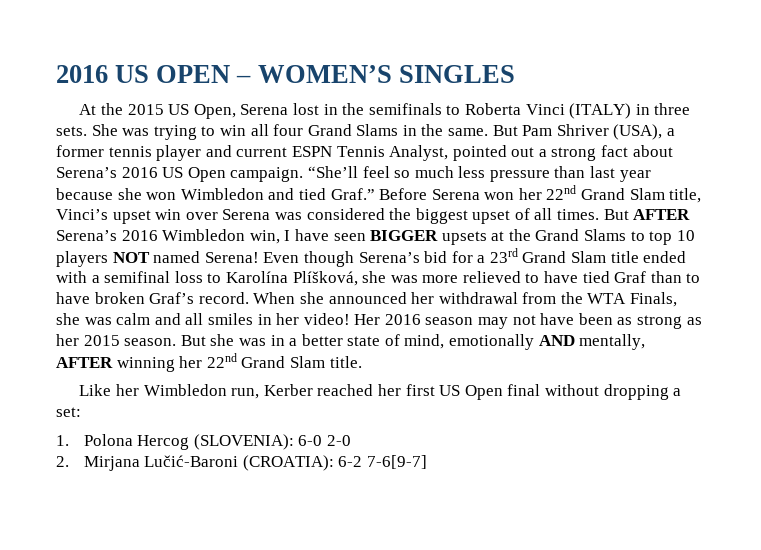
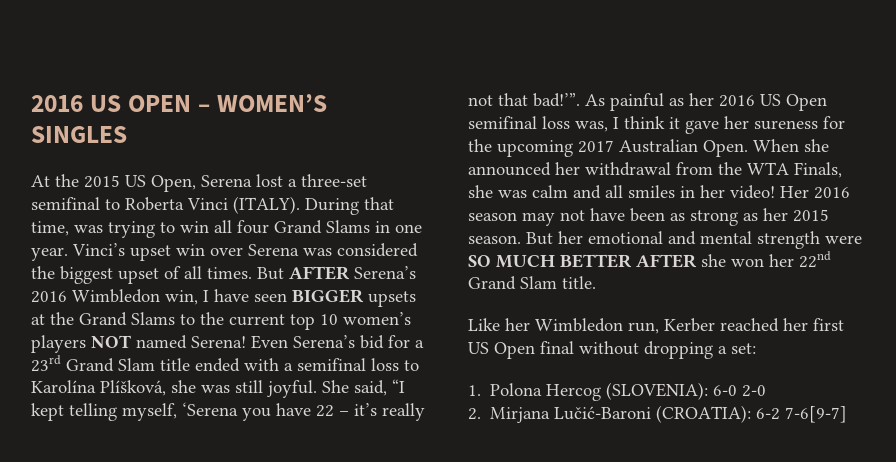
[323,103,691,119] [56,124,118,136] in the semifinals to Roberta Vinci (ITALY) in three sets. She -> [288,174,367,187] [31,196,394,215] [31,221,69,236] a three-set semifinal to Roberta Vinci (ITALY). During that time,
[421,124,676,140] [56,145,673,161] [56,166,651,182] [56,185,702,203] the same. But Pam Shriver (USA), a former tennis player and current ESPN Tennis Analyst, pointed out a strong fact about Serena’s 2016 US Open campaign. “She’ll feel so much less pressure than last year because she won Wimbledon and tied Graf.” Before Serena won her 22nd Grand Slam title, -> [395,224,422,233] [31,247,68,261] one year.
(645, 236) none -> [200,312,285,326] the current
(695, 235) none -> [343,312,411,325] women’s
[303,251,354,267] though -> (288, 342) none
[422,271,701,283] [56,292,249,304] more relieved to have tied Graf than to have broken Graf’s record. -> [235,379,405,398] [31,402,425,421] [468,93,827,111] [468,116,845,134] [468,139,748,157] still joyful. She said, “I kept telling myself, ‘Serena you have 22 – it’s really not that bad!’”. As painful as her 2016 US Open semifinal loss was, I think it gave her sureness for the upcoming 2017 Australian Open.
[210,334,646,350] [56,357,175,372] she was in a better state of mind, emotionally AND mentally, AFTER winning -> [558,231,862,249] [468,254,764,268] her emotional and mental strength were SO MUCH BETTER AFTER she won

